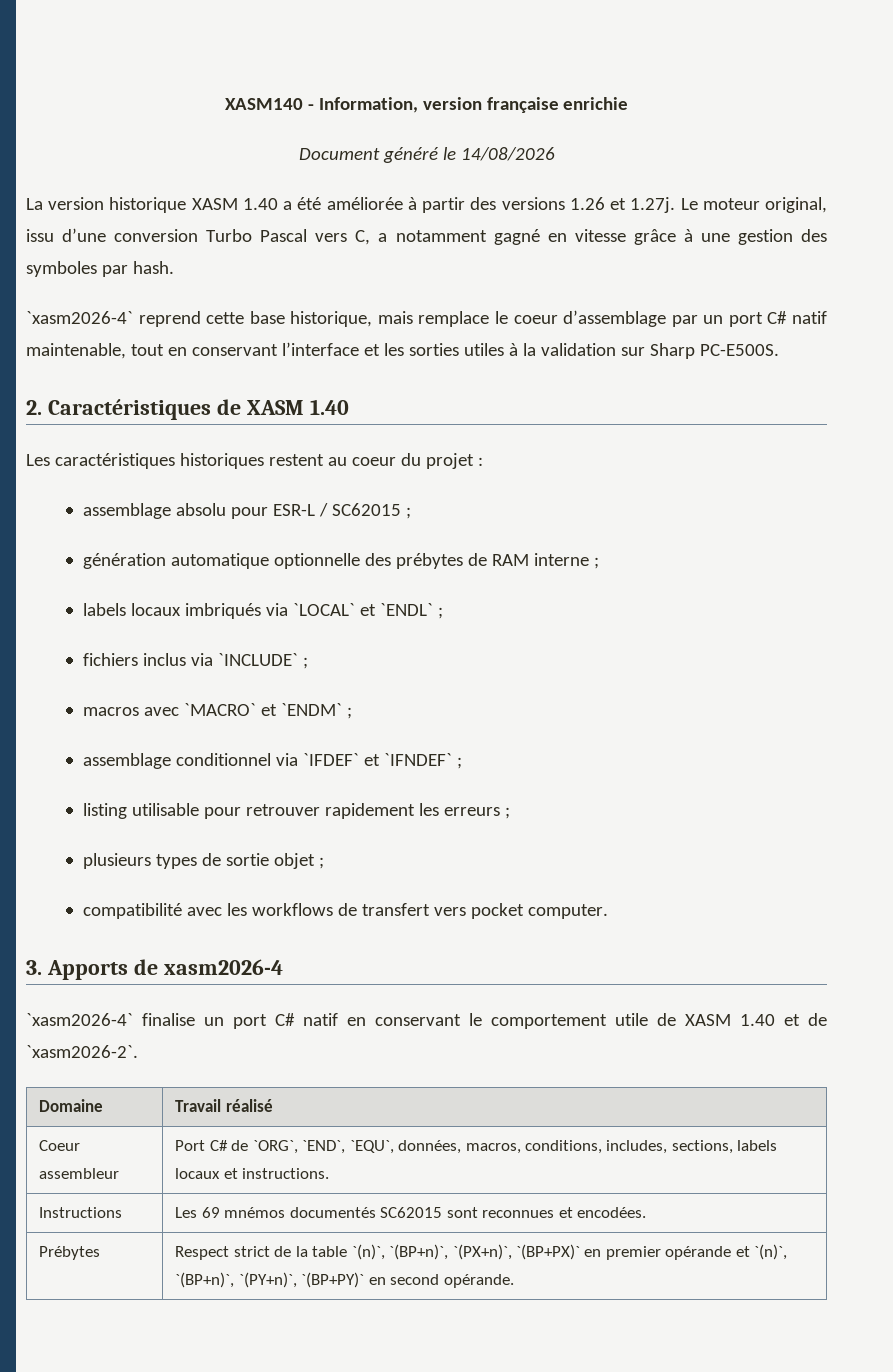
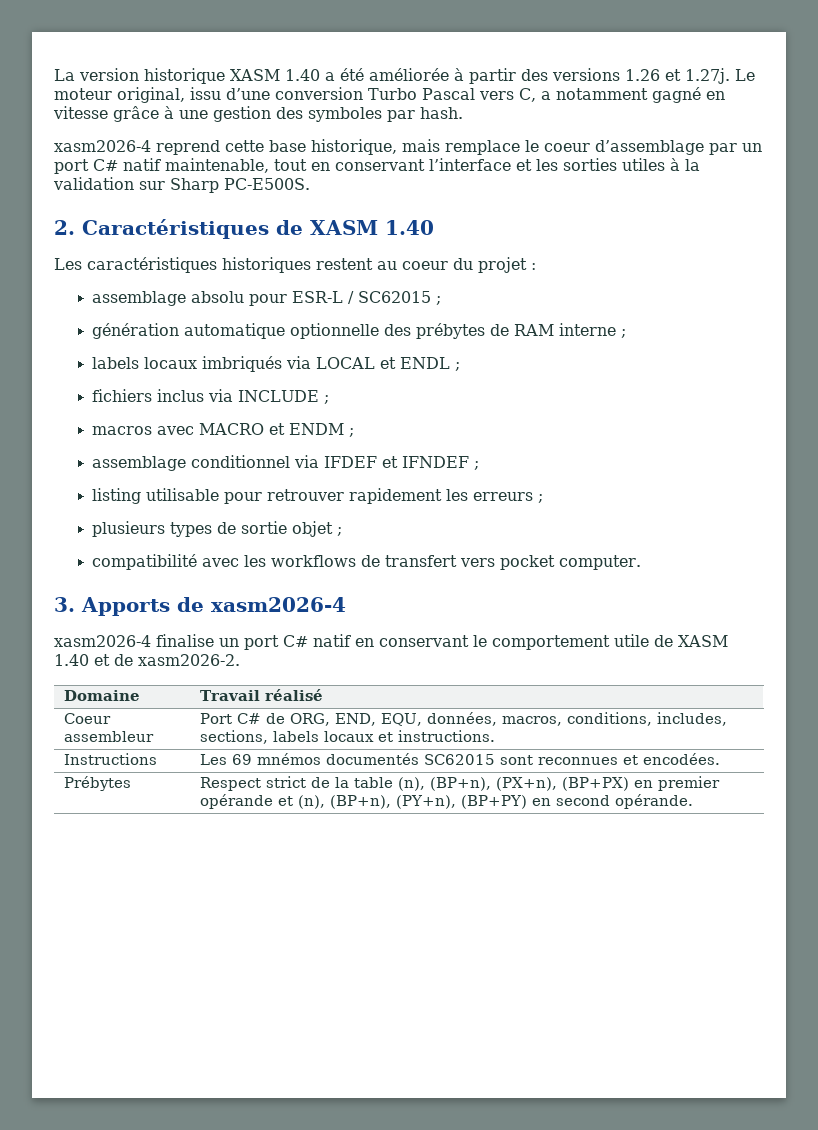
[224,97,629,113] [298,147,555,163] XASM140 - Information, version française enrichie // Document généré le 14/08/2026 // -> (54, 75) none
[26,311,133,324] `xasm2026-4` -> [54,140,151,152] xasm2026-4
[292,603,433,616] `LOCAL` et `ENDL` -> [315,357,450,369] LOCAL et ENDL
[217,653,298,666] `INCLUDE` -> [237,390,319,402] INCLUDE
[183,703,342,716] `MACRO` et `ENDM` -> [198,423,344,435] MACRO et ENDM
[302,753,452,766] `IFDEF` et `IFNDEF` -> [323,456,469,468] IFDEF et IFNDEF
[26,1013,133,1026] `xasm2026-4` -> [54,635,151,647] xasm2026-4
[26,1045,138,1058] `xasm2026-2`. -> [138,654,240,666] xasm2026-2.
[252,1140,394,1154] `ORG`, `END`, `EQU`, -> [290,713,423,726] ORG, END, EQU,
[351,1244,788,1260] [175,1272,365,1288] `(n)`, `(BP+n)`, `(PX+n)`, `(BP+PX)` en premier opérande et `(n)`, `(BP+n)`, `(PY+n)`, `(BP+PY)` -> [398,776,721,791] [200,794,528,809] (n), (BP+n), (PX+n), (BP+PX) en premier opérande et (n), (BP+n), (PY+n), (BP+PY)

